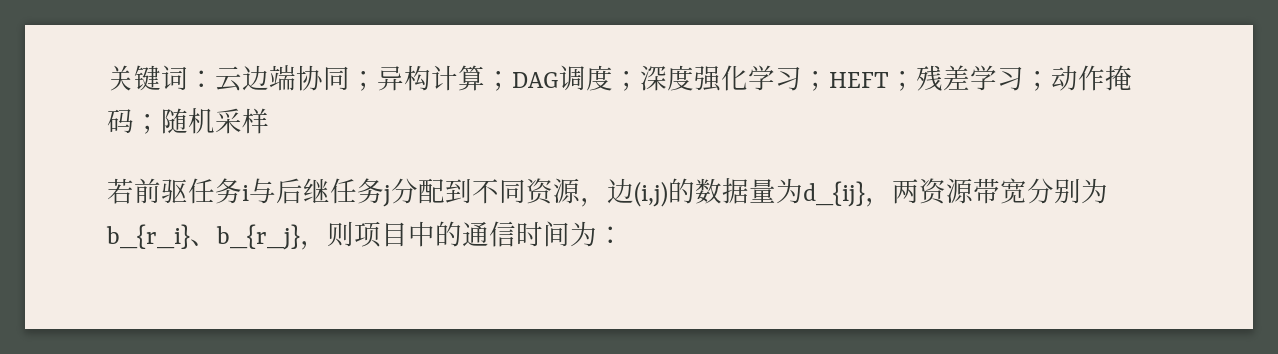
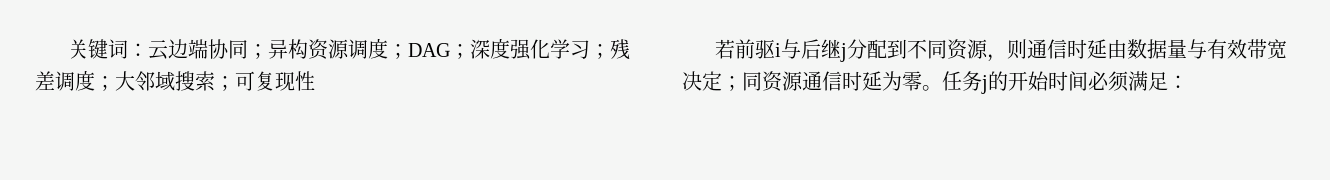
[431,65,613,91] 计算；DAG调度 -> [307,38,450,60] 资源调度；DAG
[829,65,1132,91] [107,108,269,134] HEFT；残差学习；动作掩码；随机采样 -> [609,39,630,60] [35,70,315,91] 残差调度；大邻域搜索；可复现性
[188,178,242,204] 任务 -> (775, 49) none
[330,178,384,204] 任务 -> (841, 49) none
[607,178,1108,207] [106,221,597,250] 边(i,j)的数据量为d_{ij}，两资源带宽分别为b_{r_i}、b_{r_j}，则项目中的通信时间为 -> [1006,39,1287,59] [682,71,1168,94] 则通信时延由数据量与有效带宽决定；同资源通信时延为零。任务j的开始时间必须满足

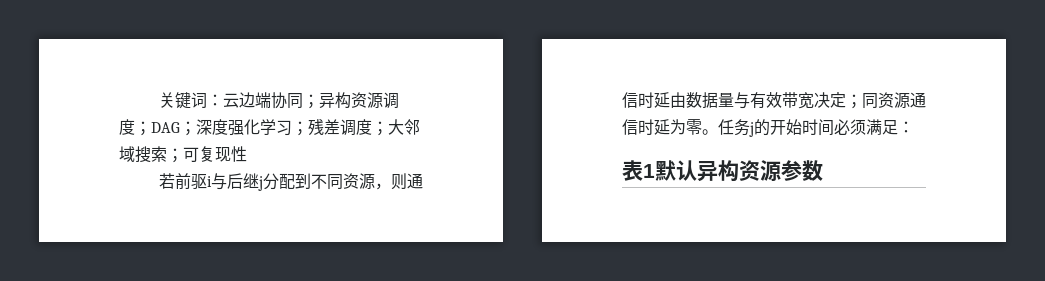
(1188, 82) none -> [622,160,823,182] // 表1默认异构资源参数

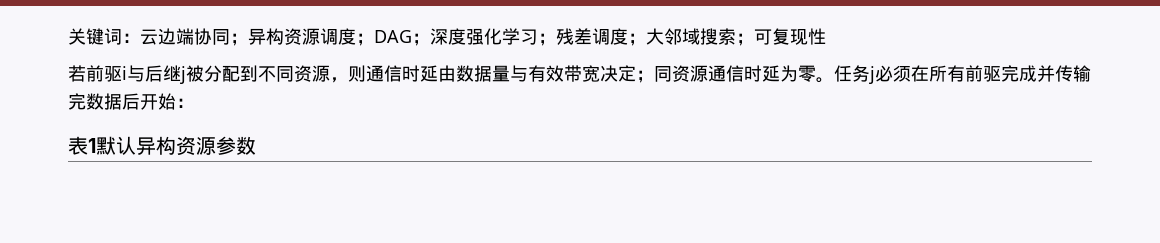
(263, 183) none -> [186,65,204,82] 被
[754,119,898,136] 的开始时间必须满足 -> [875,65,1091,82] [68,93,176,110] 必须在所有前驱完成并传输完数据后开始

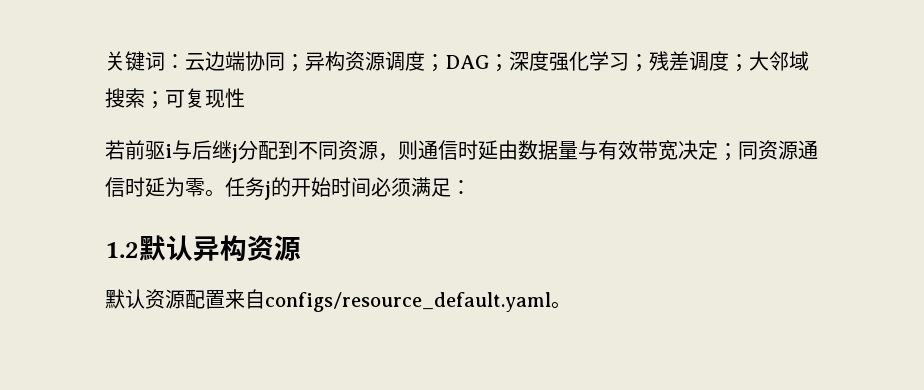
[186,65,204,82] 被 -> (238, 153) none
[875,65,1091,82] [68,93,176,110] 必须在所有前驱完成并传输完数据后开始 -> [271,177,451,197] 的开始时间必须满足
[68,136,96,155] 表1 -> [105,242,139,258] 1.2
[216,136,256,155] 参数 -> [105,289,571,312] // 默认资源配置来自configs/resource_default.yaml。

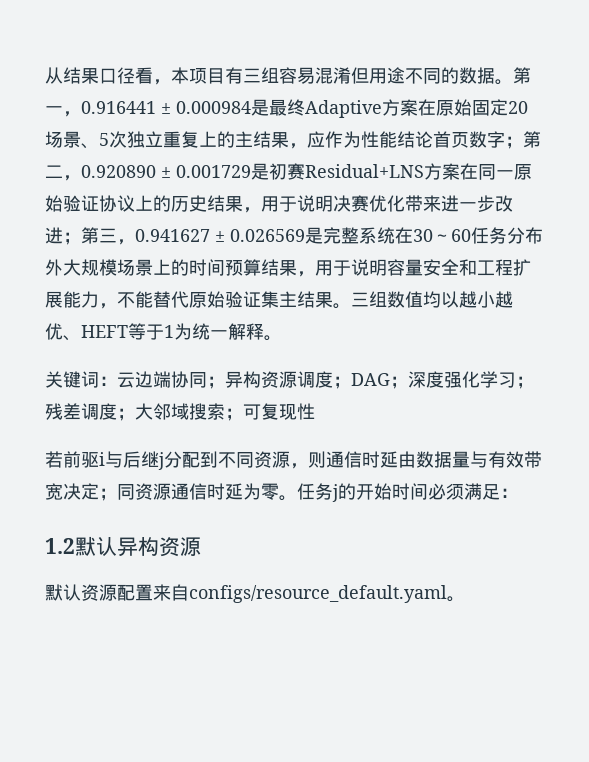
(105, 61) none -> [45,67,531,85] [45,99,528,118] [45,131,541,149] [45,163,532,181] [45,195,513,213] [45,227,543,245] [45,259,531,277] [45,291,513,309] [45,323,282,341] 从结果口径看，本项目有三组容易混淆但用途不同的数据。第一，0.916441 ± 0.000984是最终Adaptive方案在原始固定20场景、5次独立重复上的主结果，应作为性能结论首页数字；第二，0.920890 ± 0.001729是初赛Residual+LNS方案在同一原始验证协议上的历史结果，用于说明决赛优化带来进一步改进；第三，0.941627 ± 0.026569是完整系统在30～60任务分布外大规模场景上的时间预算结果，用于说明容量安全和工程扩展能力，不能替代原始验证集主结果。三组数值均以越小越优、HEFT等于1为统一解释。 //

